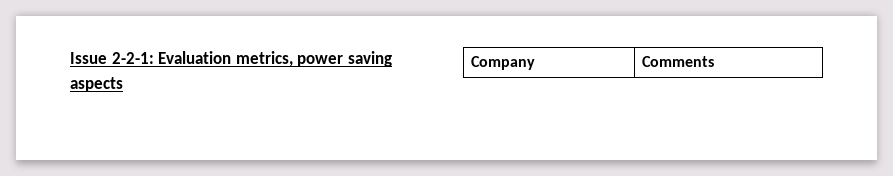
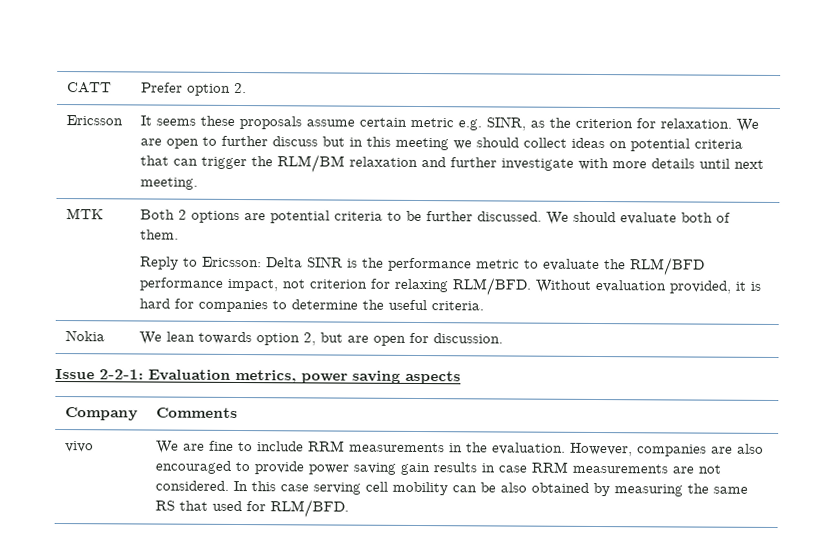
(70, 58) none -> [66,82,112,94] [140,82,247,96] [65,115,123,126] [139,115,759,132] [139,135,743,152] [139,154,764,173] [139,177,198,190] [65,208,104,220] [139,209,731,225] [139,229,179,240] [139,256,705,276] [138,277,761,296] [138,298,484,313] [64,330,105,342] [138,331,503,346] CATT | Prefer option 2. // Ericsson | It seems these proposals assume certain metric e.g. SINR, as the criterion for relaxation. We are open to further discuss but in this meeting we should collect ideas on potential criteria that can trigger the RLM/BM relaxation and further investigate with more details until next meeting. // MTK | Both 2 options are potential criteria to be further discussed. We should evaluate both of them. // Reply to Ericsson: Delta SINR is the performance metric to evaluate the RLM/BFD performance impact, not criterion for relaxing RLM/BFD. Without evaluation provided, it is hard for companies to determine the useful criteria. // Nokia | We lean towards option 2, but are open for discussion. //
(715, 61) none -> [64,441,94,453] [155,440,764,457] [154,460,721,476] [154,480,748,497] [154,499,349,518] // vivo | We are fine to include RRM measurements in the evaluation. However, companies are also encouraged to provide power saving gain results in case RRM measurements are not considered. In this case serving cell mobility can be also obtained by measuring the same RS that used for RLM/BFD.

